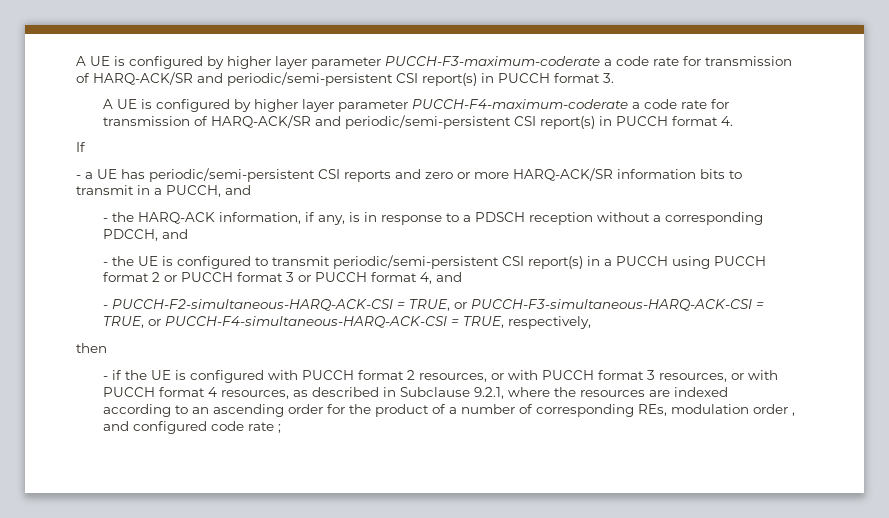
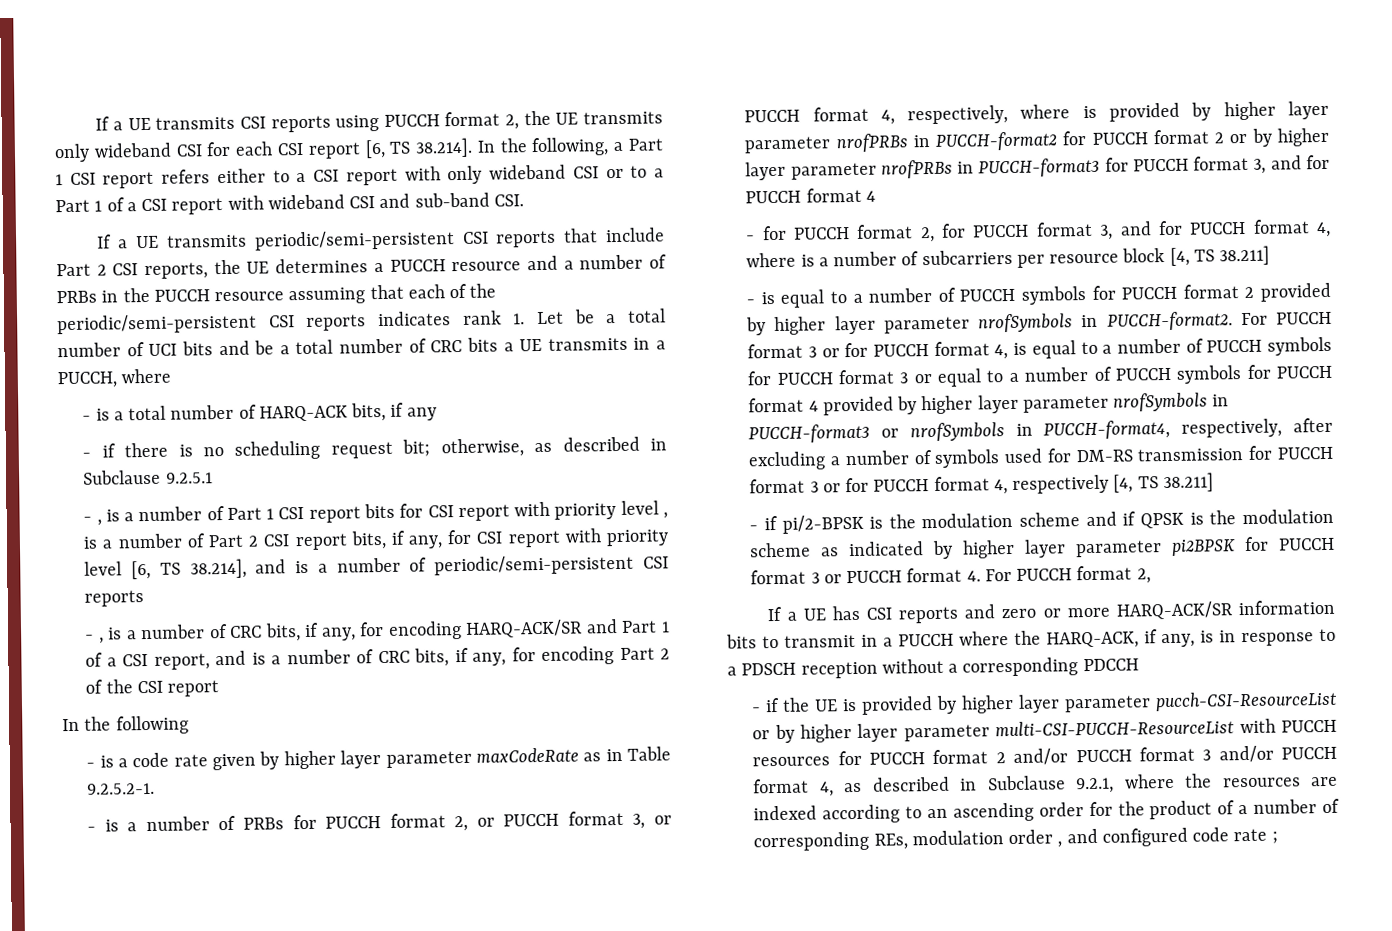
[76,56,792,69] [76,72,614,86] [102,99,729,112] [102,115,612,129] A UE is configured by higher layer parameter PUCCH-F3-maximum-coderate a code rate for transmission of HARQ-ACK/SR and periodic/semi-persistent CSI report(s) in PUCCH format 3. // A UE is configured by higher layer parameter PUCCH-F4-maximum-coderate a code rate for transmission of HARQ-ACK/SR and periodic/semi-persistent CSI report(s) in -> [95,110,663,133] [54,137,663,163] [55,164,664,189] [55,192,524,215] [97,227,665,251] [56,254,667,280] [56,283,497,305] [57,308,666,335] [57,337,666,358] [57,368,172,389] [82,402,437,422] [82,436,667,460] [83,469,213,485] [83,500,668,526] [83,528,669,551] [84,554,669,580] [84,590,145,607] [85,619,670,644] [85,646,670,670] [85,679,220,697] [62,715,189,735] [86,746,672,771] [87,782,156,795] [87,810,672,832] [744,100,1329,125] [744,127,1329,154] [745,154,1330,181] [745,187,876,204] [746,219,1331,243] [746,245,1271,268] [746,282,1331,308] [746,311,1332,336] [747,336,1332,360] [747,364,1332,387] [748,392,1230,416] [748,417,1333,444] [748,445,1333,471] [749,472,1214,495] [749,508,1334,534] [749,536,1335,559] [750,569,842,585] If a UE transmits CSI reports using PUCCH format 2, the UE transmits only wideband CSI for each CSI report [6, TS 38.214]. In the following, a Part 1 CSI report refers either to a CSI report with only wideband CSI or to a Part 1 of a CSI report with wideband CSI and sub-band CSI. // If a UE transmits periodic/semi-persistent CSI reports that include Part 2 CSI reports, the UE determines a PUCCH resource and a number of PRBs in the PUCCH resource assuming that each of the periodic/semi-persistent CSI reports indicates rank 1. Let be a total number of UCI bits and be a total number of CRC bits a UE transmits in a PUCCH, where // - is a total number of HARQ-ACK bits, if any // - if there is no scheduling request bit; otherwise, as described in Subclause 9.2.5.1 // - , is a number of Part 1 CSI report bits for CSI report with priority level , is a number of Part 2 CSI report bits, if any, for CSI report with priority level [6, TS 38.214], and is a number of periodic/semi-persistent CSI reports // - , is a number of CRC bits, if any, for encoding HARQ-ACK/SR and Part 1 of a CSI report, and is a number of CRC bits, if any, for encoding Part 2 of the CSI report // In the following // - is a code rate given by higher layer parameter maxCodeRate as in Table 9.2.5.2-1. // - is a number of PRBs for PUCCH format 2, or PUCCH format 3, or PUCCH format 4, respectively, where is provided by higher layer parameter nrofPRBs in PUCCH-format2 for PUCCH format 2 or by higher layer parameter nrofPRBs in PUCCH-format3 for PUCCH format 3, and for PUCCH format 4 // - for PUCCH format 2, for PUCCH format 3, and for PUCCH format 4, where is a number of subcarriers per resource block [4, TS 38.211] // - is equal to a number of PUCCH symbols for PUCCH format 2 provided by higher layer parameter nrofSymbols in PUCCH-format2. For PUCCH format 3 or for PUCCH format 4, is equal to a number of PUCCH symbols for PUCCH format 3 or equal to a number of PUCCH symbols for PUCCH format 4 provided by higher layer parameter nrofSymbols in PUCCH-format3 or nrofSymbols in PUCCH-format4, respectively, after excluding a number of symbols used for DM-RS transmission for PUCCH format 3 or for PUCCH format 4, respectively [4, TS 38.211] // - if pi/2-BPSK is the modulation scheme and if QPSK is the modulation scheme as indicated by higher layer parameter pi2BPSK for PUCCH format 3 or
[76,142,86,152] [76,175,81,179] // If // - -> [984,565,1151,584] [767,606,783,622] For PUCCH format 2, // If
[149,168,315,182] periodic/semi-persistent -> (860, 613) none
[166,185,251,197] [102,212,301,224] PUCCH, and // - the HARQ-ACK information, -> [898,630,1139,649] PUCCH where the HARQ-ACK,
[102,229,188,241] [102,255,766,269] [102,272,462,284] [102,299,764,311] [102,316,591,329] [76,343,107,353] PDCCH, and // - the UE is configured to transmit periodic/semi-persistent CSI report(s) in a PUCCH using PUCCH format 2 or PUCCH format 3 or PUCCH format 4, and // - PUCCH-F2-simultaneous-HARQ-ACK-CSI = TRUE, or PUCCH-F3-simultaneous-HARQ-ACK-CSI = TRUE, or PUCCH-F4-simultaneous-HARQ-ACK-CSI = TRUE, respectively, // then -> [1082,658,1139,672] PDCCH
[189,370,778,383] [102,387,289,399] configured with PUCCH format 2 resources, or with PUCCH format 3 resources, or with PUCCH format 4 resources, -> [861,690,1337,715] [752,718,1337,744] [752,745,1337,767] [753,778,834,797] provided by higher layer parameter pucch-CSI-ResourceList or by higher layer parameter multi-CSI-PUCCH-ResourceList with PUCCH resources for PUCCH format 2 and/or PUCCH format 3 and/or PUCCH format 4,

